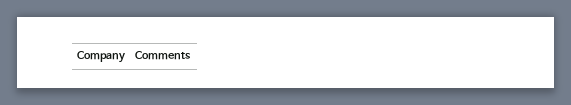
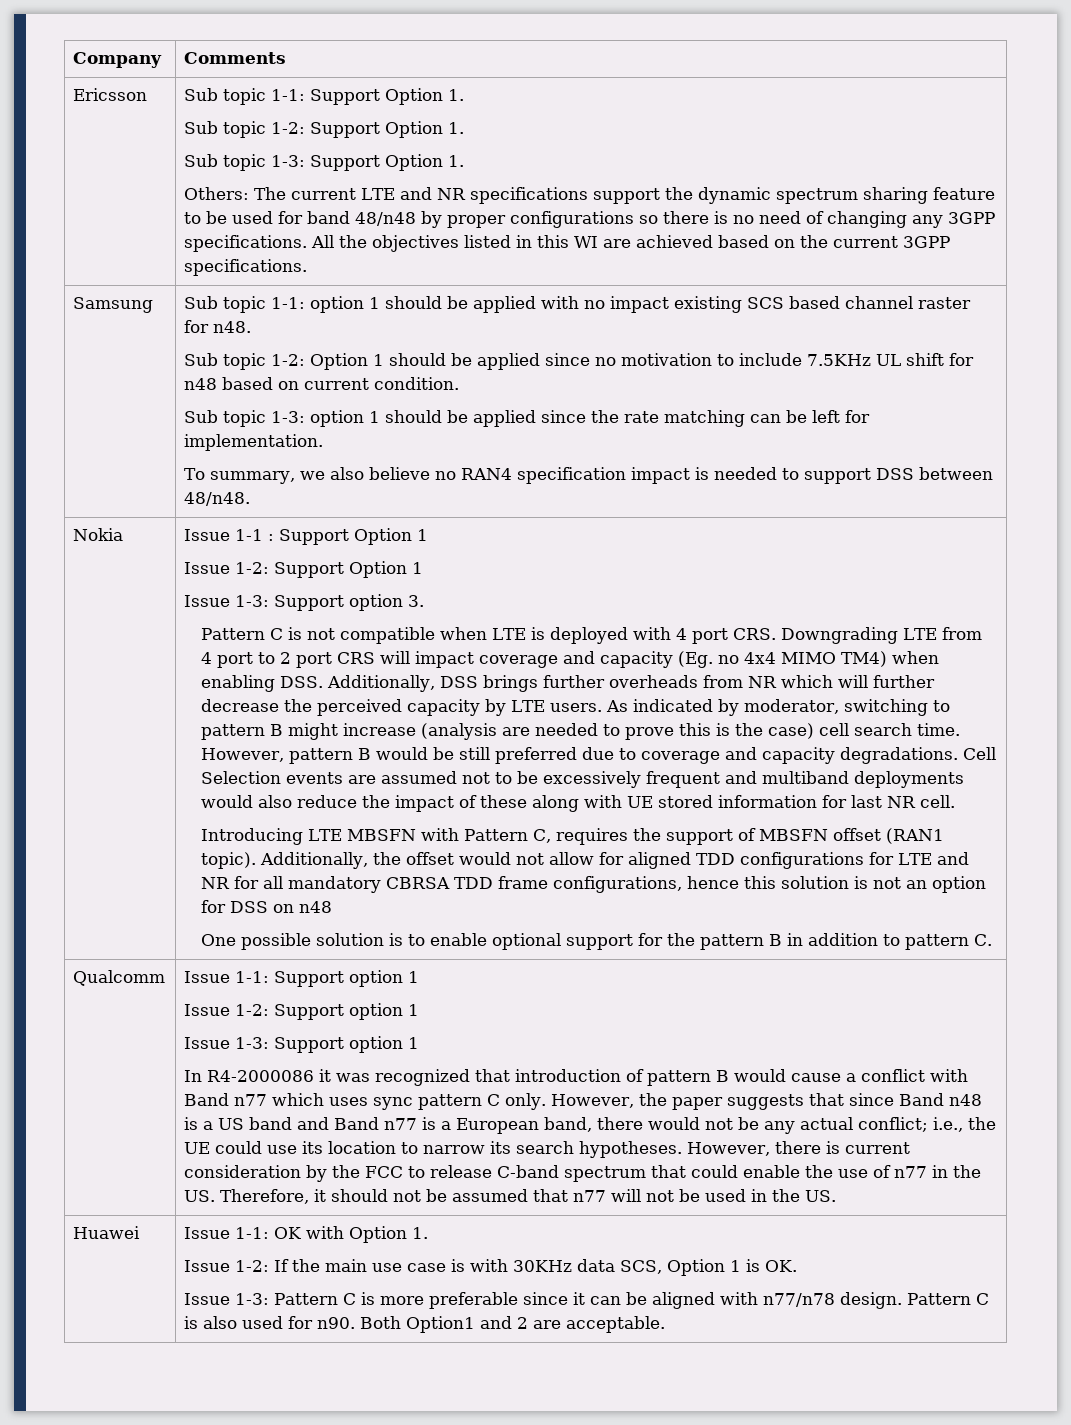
(191, 55) none -> [73,88,148,101] [184,88,465,105] [184,121,465,138] [184,154,465,171] [184,187,996,204] [184,211,996,228] [184,235,951,252] [184,259,308,276] [73,297,154,313] [184,296,972,313] [184,320,252,333] [184,353,975,370] [184,377,460,390] [184,410,871,427] [184,434,324,451] [184,467,994,484] [184,492,251,506] [73,528,124,541] [184,528,429,545] [184,561,424,578] [184,594,425,611] [201,627,983,644] [201,651,940,668] [201,675,936,692] [201,699,951,716] [201,723,961,740] [201,747,997,764] [201,771,965,788] [201,795,956,812] [201,828,945,845] [201,852,970,869] [201,876,987,893] [201,900,333,913] [201,933,993,950] [73,970,166,986] [184,970,420,987] [184,1003,420,1020] [184,1036,420,1053] [184,1069,969,1086] [184,1093,983,1110] [184,1117,997,1134] [184,1141,911,1158] [184,1165,982,1182] [184,1189,837,1204] [73,1226,141,1239] [184,1226,429,1243] [184,1259,798,1276] [184,1292,990,1309] [184,1316,666,1333] // Ericsson | Sub topic 1-1: Support Option 1. // Sub topic 1-2: Support Option 1. // Sub topic 1-3: Support Option 1. // Others: The current LTE and NR specifications support the dynamic spectrum sharing feature to be used for band 48/n48 by proper configurations so there is no need of changing any 3GPP specifications. All the objectives listed in this WI are achieved based on the current 3GPP specifications. // Samsung | Sub topic 1-1: option 1 should be applied with no impact existing SCS based channel raster for n48. // Sub topic 1-2: Option 1 should be applied since no motivation to include 7.5KHz UL shift for n48 based on current condition. // Sub topic 1-3: option 1 should be applied since the rate matching can be left for implementation. // To summary, we also believe no RAN4 specification impact is needed to support DSS between 48/n48. // Nokia | Issue 1-1 : Support Option 1 // Issue 1-2: Support Option 1 // Issue 1-3: Support option 3. // Pattern C is not compatible when LTE is deployed with 4 port CRS. Downgrading LTE from 4 port to 2 port CRS will impact coverage and capacity (Eg. no 4x4 MIMO TM4) when enabling DSS. Additionally, DSS brings further overheads from NR which will further decrease the perceived capacity by LTE users. As indicated by moderator, switching to pattern B might increase (analysis are needed to prove this is the case) cell search time. However, pattern B would be still preferred due to coverage and capacity degradations. Cell Selection events are assumed not to be excessively frequent and multiband deployments would also reduce the impact of these along with UE stored information for last NR cell. // Introducing LTE MBSFN with Pattern C, requires the support of MBSFN offset (RAN1 topic). Additionally, the offset would not allow for aligned TDD configurations for LTE and NR for all mandatory CBRSA TDD frame configurations, hence this solution is not an option for DSS on n48 // One possible solution is to enable optional support for the pattern B in addition to pattern C. // Qualcomm | Issue 1-1: Support option 1 // Issue 1-2: Support option 1 // Issue 1-3: Support option 1 // In R4-2000086 it was recognized that introduction of pattern B would cause a conflict with Band n77 which uses sync pattern C only. However, the paper suggests that since Band n48 is a US band and Band n77 is a European band, there would not be any actual conflict; i.e., the UE could use its location to narrow its search hypotheses. However, there is current consideration by the FCC to release C-band spectrum that could enable the use of n77 in the US. Therefore, it should not be assumed that n77 will not be used in the US. // Huawei | Issue 1-1: OK with Option 1. // Issue 1-2: If the main use case is with 30KHz data SCS, Option 1 is OK. // Issue 1-3: Pattern C is more preferable since it can be aligned with n77/n78 design. Pattern C is also used for n90. Both Option1 and 2 are acceptable.

